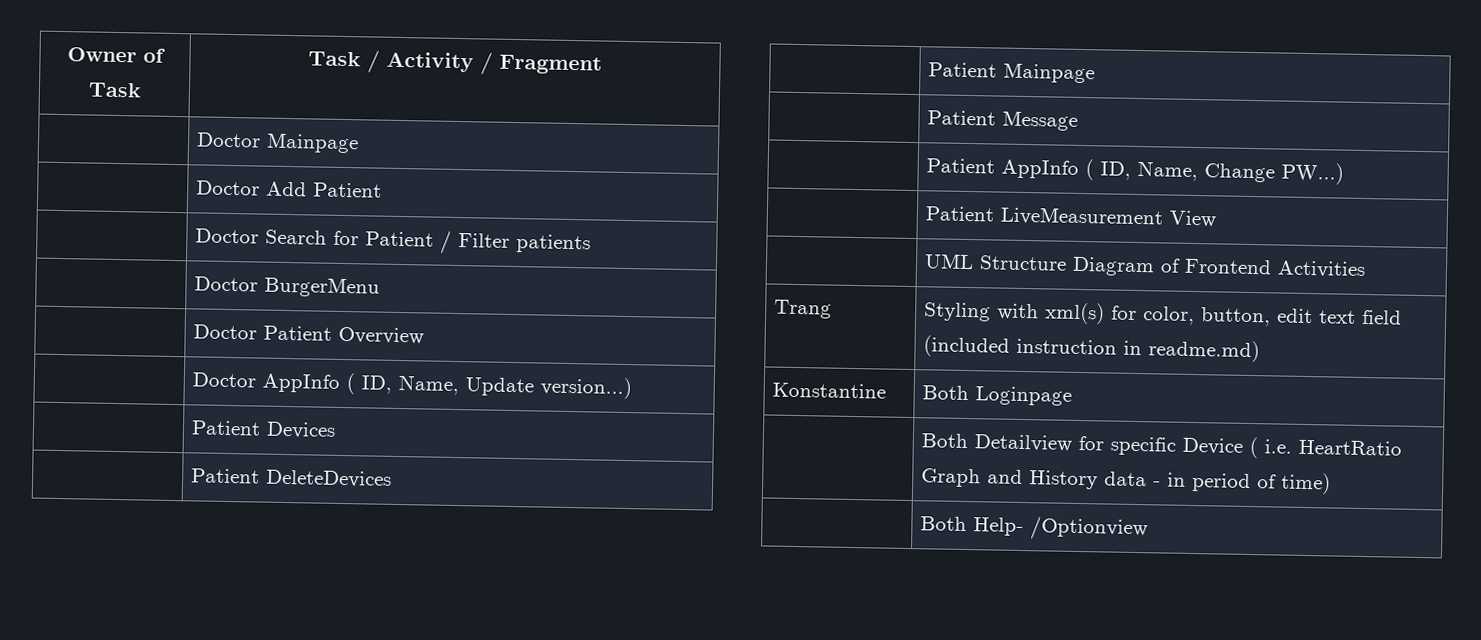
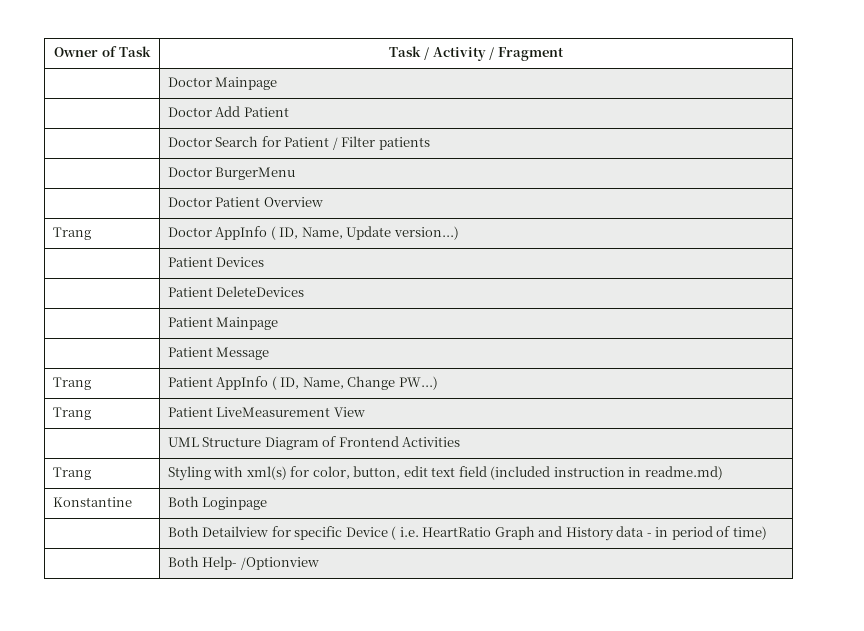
(424, 335) none -> [52,227,91,240] Trang
(1078, 120) none -> [52,377,91,390] Trang
(1344, 173) none -> [52,407,91,420] Trang

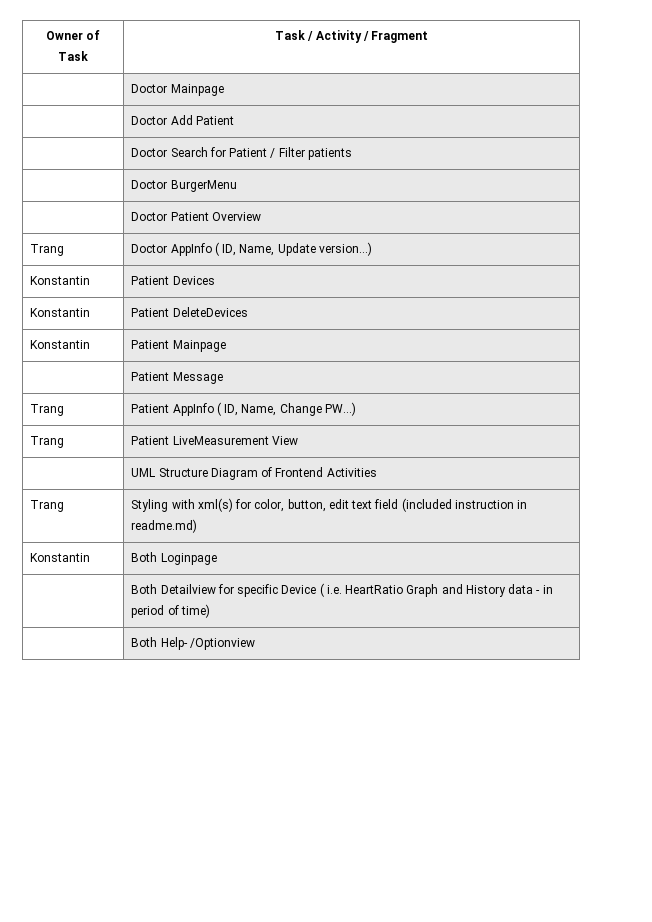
(459, 233) none -> [30,276,91,285] Konstantin
(265, 262) none -> [30,308,91,317] Konstantin
(305, 291) none -> [30,340,91,349] Konstantin
[52,497,132,507] Konstantine -> [30,553,91,562] Konstantin

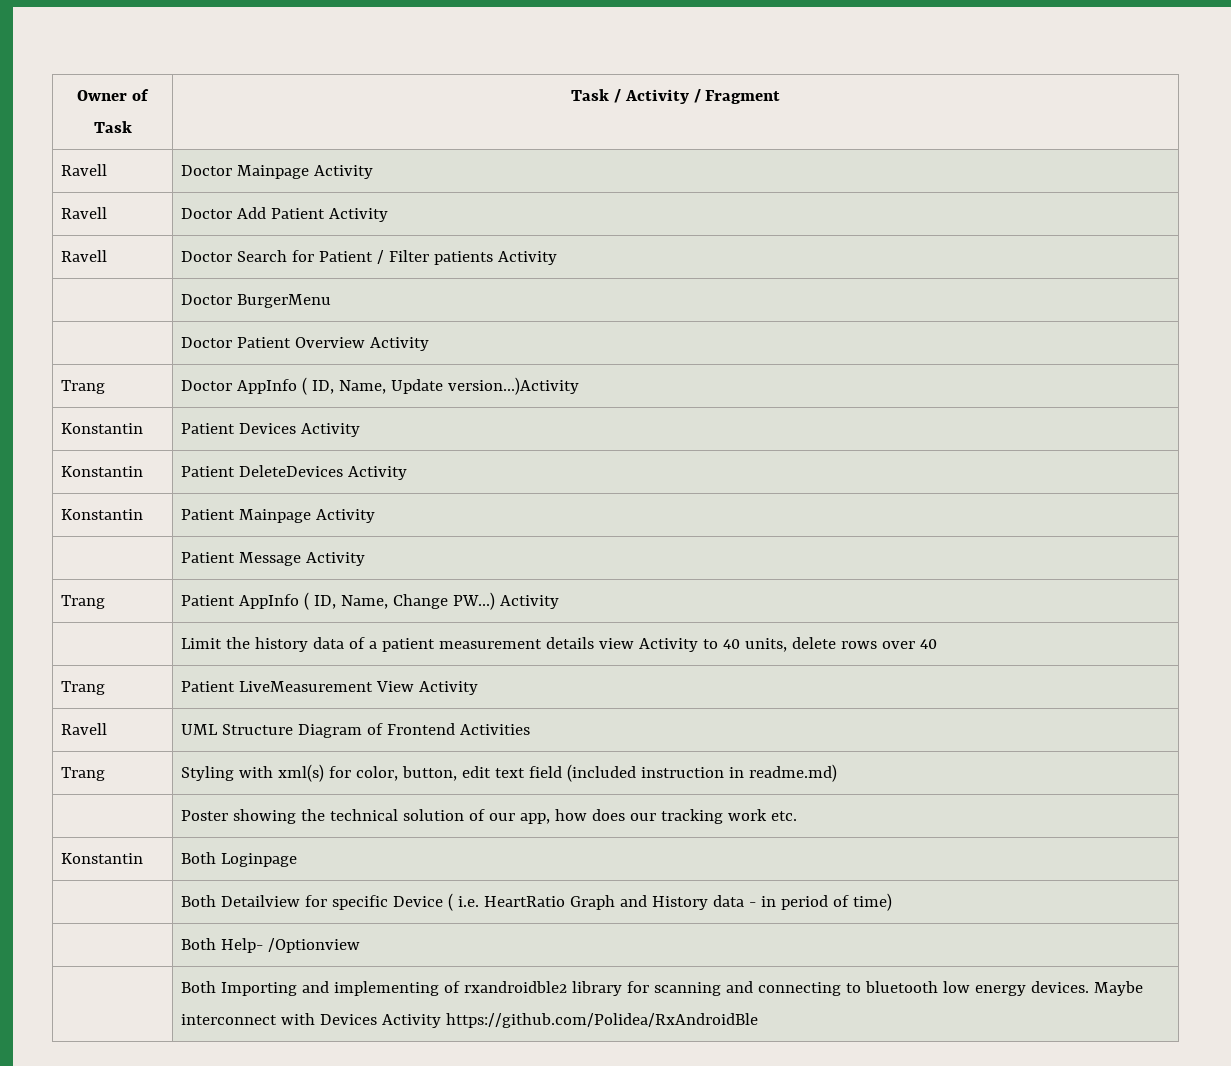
(428, 37) none -> [61,164,108,176] Ravell
(224, 90) // -> [314,165,374,179] [61,207,108,219] Activity // Ravell
(234, 120) // -> [329,208,389,222] [61,250,108,262] Activity // Ravell
(352, 154) none -> [498,251,558,265] Activity
(261, 216) none -> [370,337,430,351] Activity
[318,242,372,256] version...) -> [448,377,580,395] version...)Activity
(215, 280) none -> [301,423,361,437] Activity
(248, 312) none -> [348,466,408,480] Activity
(226, 346) none -> [316,509,376,523] Activity
(223, 378) none -> [306,552,366,566] Activity
(356, 409) none -> [500,595,560,609] [181,637,938,652] Activity // | Limit the history data of a patient measurement details view Activity to 40 units, delete rows over 40
(298, 440) // -> [419,681,479,695] [61,723,108,735] Activity // Ravell
(198, 526) none -> [181,809,798,824] // | Poster showing the technical solution of our app, how does our tracking work etc.
(255, 644) none -> [181,981,1144,996] [181,1013,759,1028] // | Both Importing and implementing of rxandroidble2 library for scanning and connecting to bluetooth low energy devices. Maybe interconnect with Devices Activity https://github.com/Polidea/RxAndroidBle

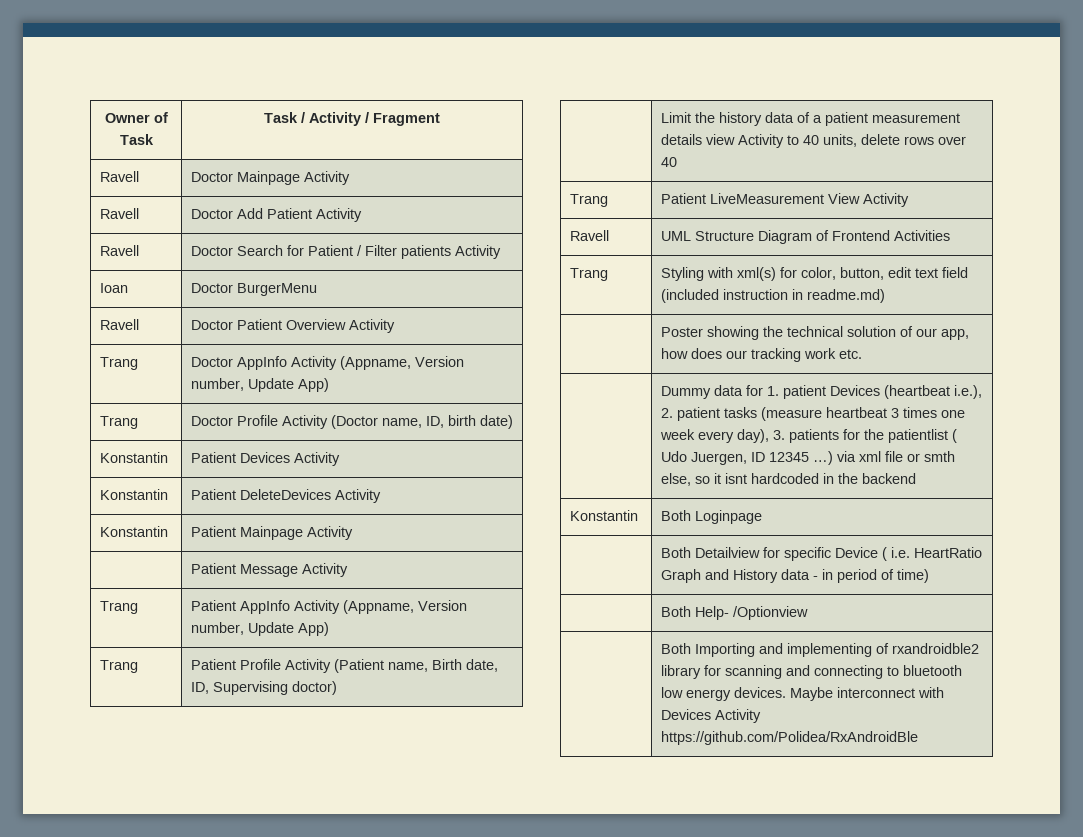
(558, 258) none -> [99,283,128,293] Ioan
(332, 301) none -> [99,319,139,330] Ravell
[302,377,580,395] ( ID, Name, Update version...)Activity -> [290,356,464,370] [190,378,329,392] [99,416,138,429] [190,415,513,429] Activity (Appname, Version number, Update App) // Trang | Doctor Profile Activity (Doctor name, ID, birth date)
[304,592,560,610] ( ID, Name, Change PW...) Activity -> [293,600,467,614] [190,622,329,636] [99,660,138,673] [190,659,498,673] [190,681,337,695] Activity (Appname, Version number, Update App) // Trang | Patient Profile Activity (Patient name, Birth date, ID, Supervising doctor)
(798, 816) none -> [660,385,982,399] [660,407,965,421] [659,429,957,443] [660,451,955,465] [660,473,916,486] // | Dummy data for 1. patient Devices (heartbeat i.e.), 2. patient tasks (measure heartbeat 3 times one week every day), 3. patients for the patientlist ( Udo Juergen, ID 12345 …) via xml file or smth else, so it isnt hardcoded in the backend

